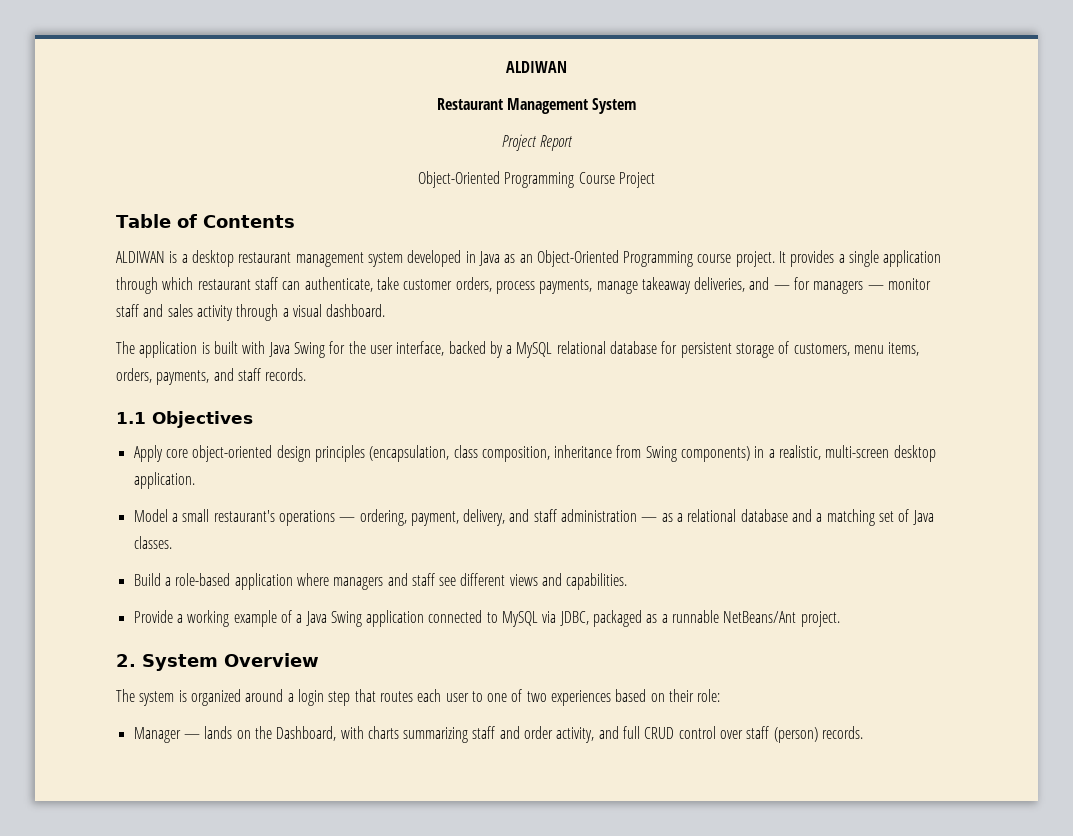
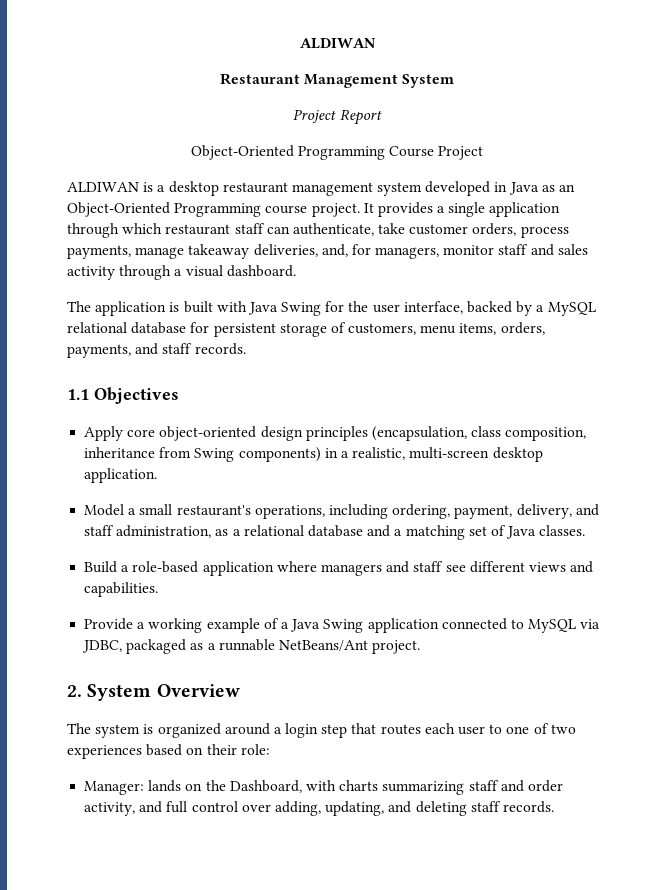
[116,214,295,228] // Table of Contents -> (484, 153) none
[749,277,884,294] and — for managers — -> [321,244,440,259] and, for managers,
[278,510,356,526] operations — -> [254,504,388,519] operations, including
[561,509,658,522] administration — -> [116,525,212,538] administration,
[133,727,200,743] Manager — -> [84,781,145,795] Manager:
[644,727,675,739] CRUD -> (188, 807) none
[746,726,818,743] staff (person) -> [274,801,501,816] adding, updating, and deleting staff

